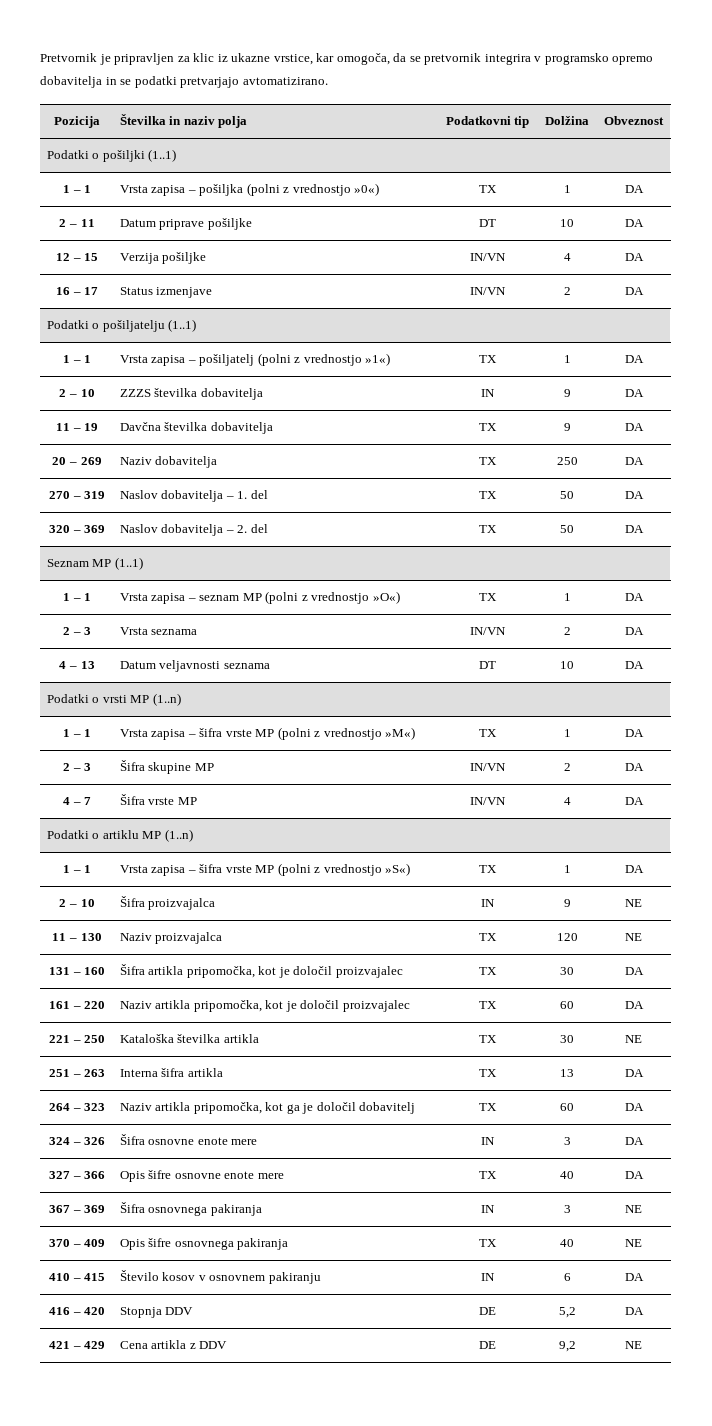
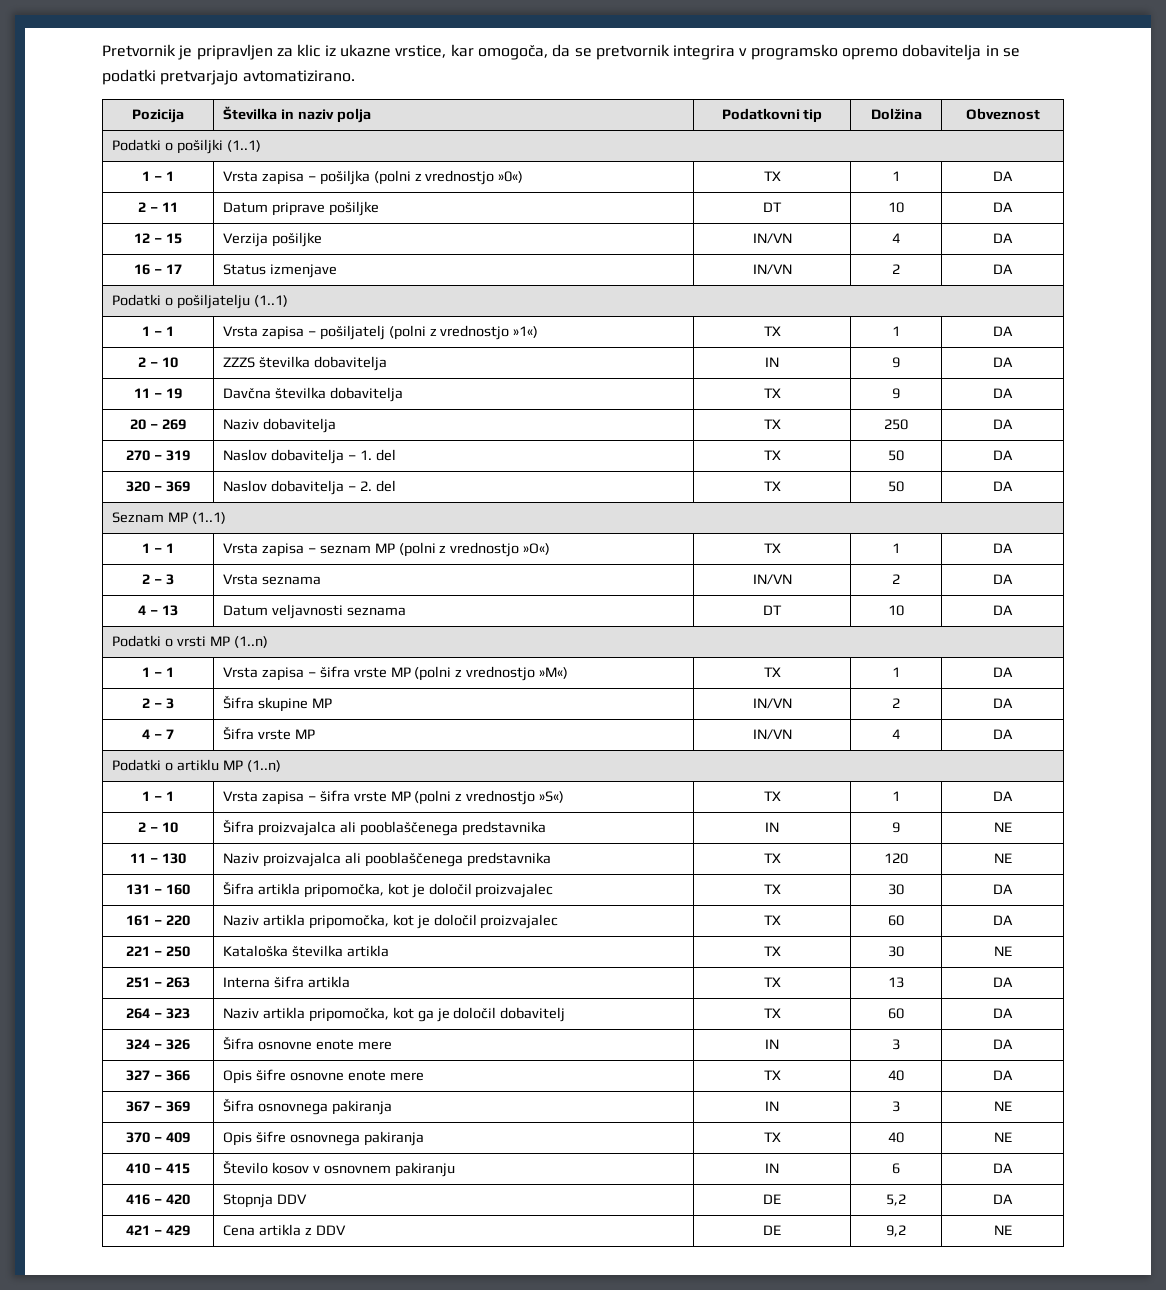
(216, 904) none -> [339,821,546,836] ali pooblaščenega predstavnika
(223, 938) none -> [344,852,551,867] ali pooblaščenega predstavnika

